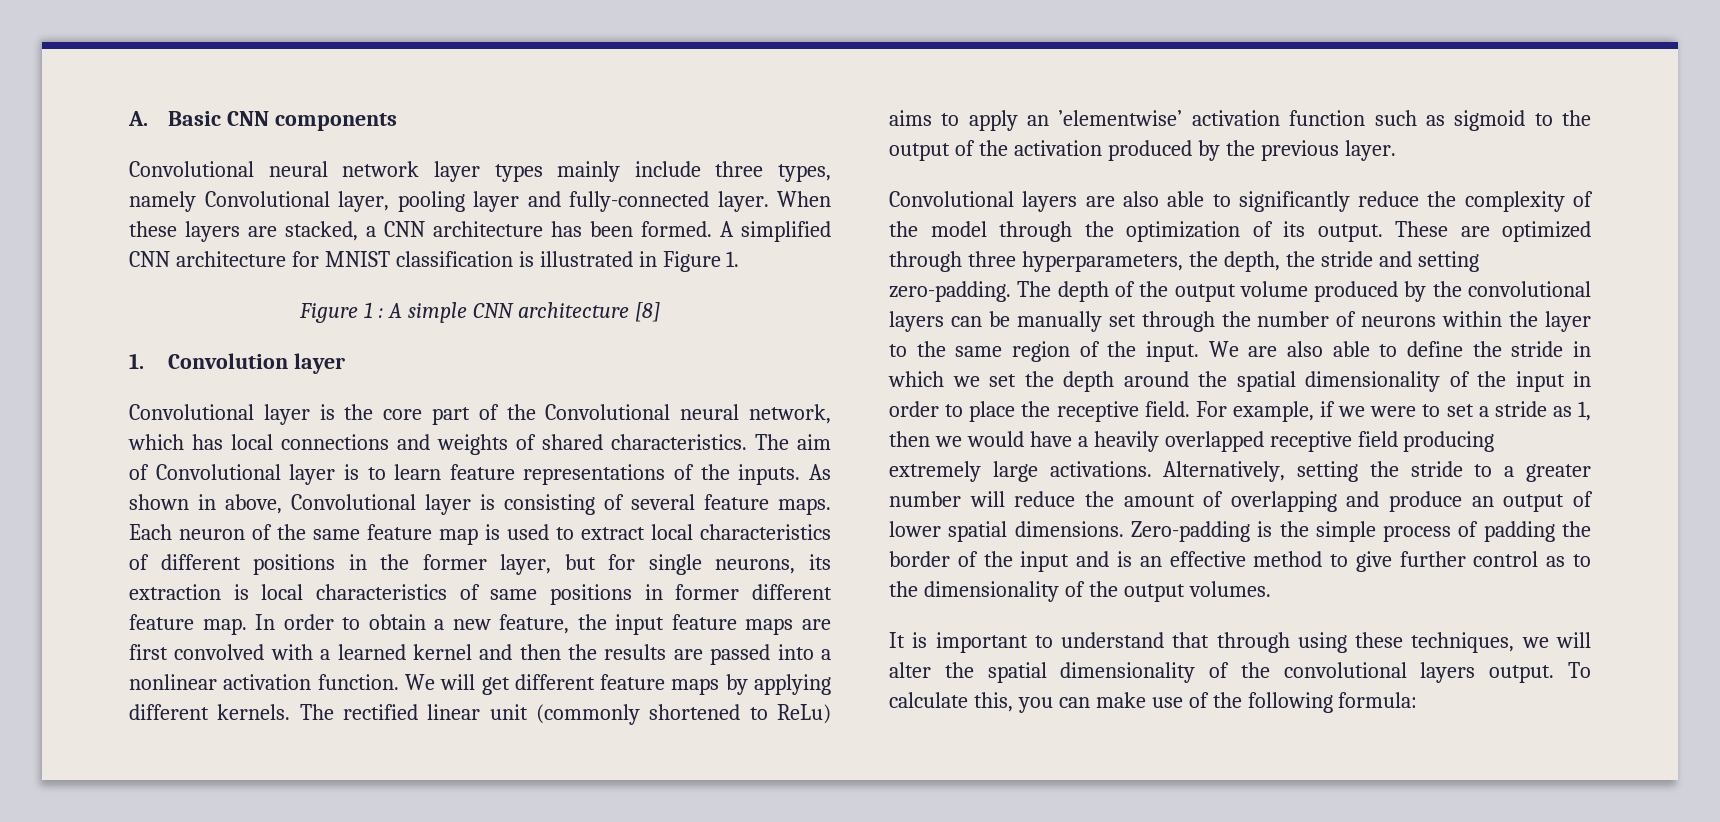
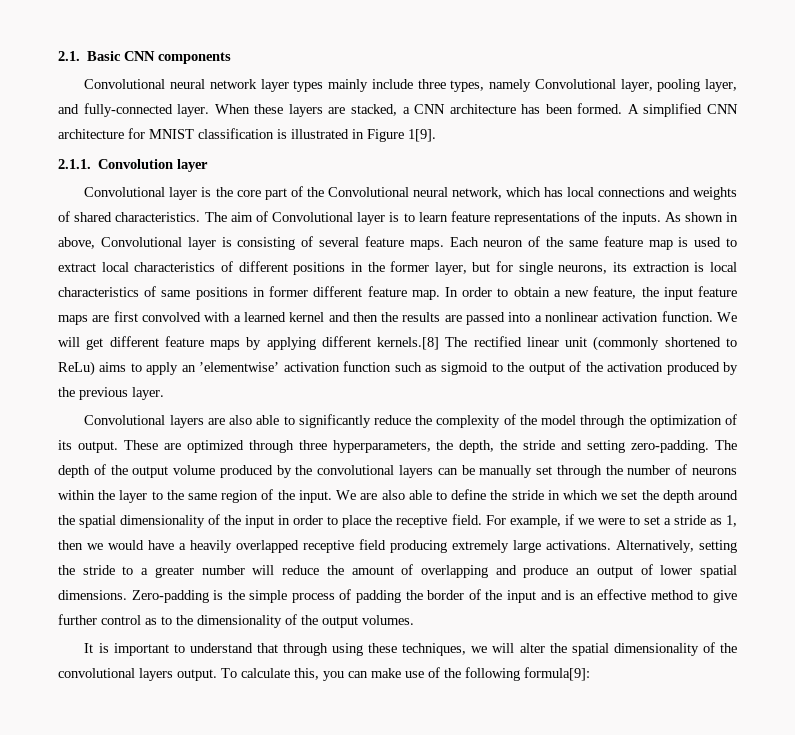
[128,111,148,126] A. -> [58,51,80,61] 2.1.
[473,191,519,212] layer -> [704,79,737,92] layer,
[726,251,740,267] [299,302,660,323] [129,353,144,369] 1. // Figure 1 : A simple CNN architecture [8] // 1. -> [408,129,436,142] [58,159,91,169] 1[9]. // 2.1.1.
[217,704,291,720] kernels. -> [377,337,440,350] kernels.[8]
[1338,692,1418,708] formula: -> [524,667,590,681] formula[9]:

